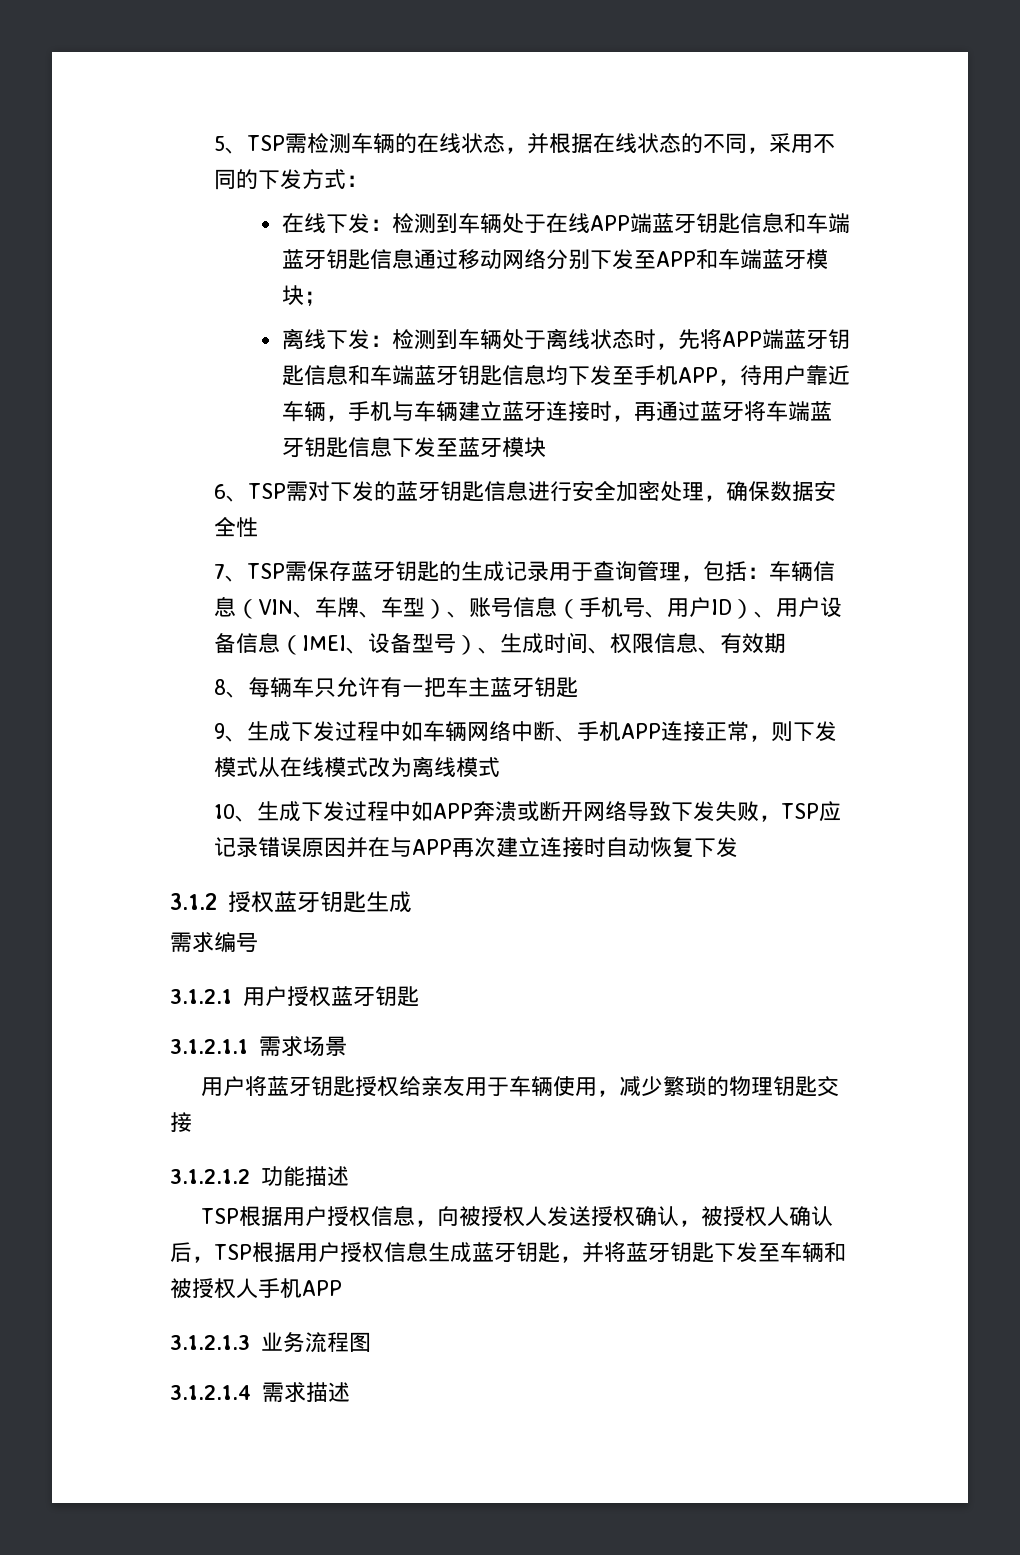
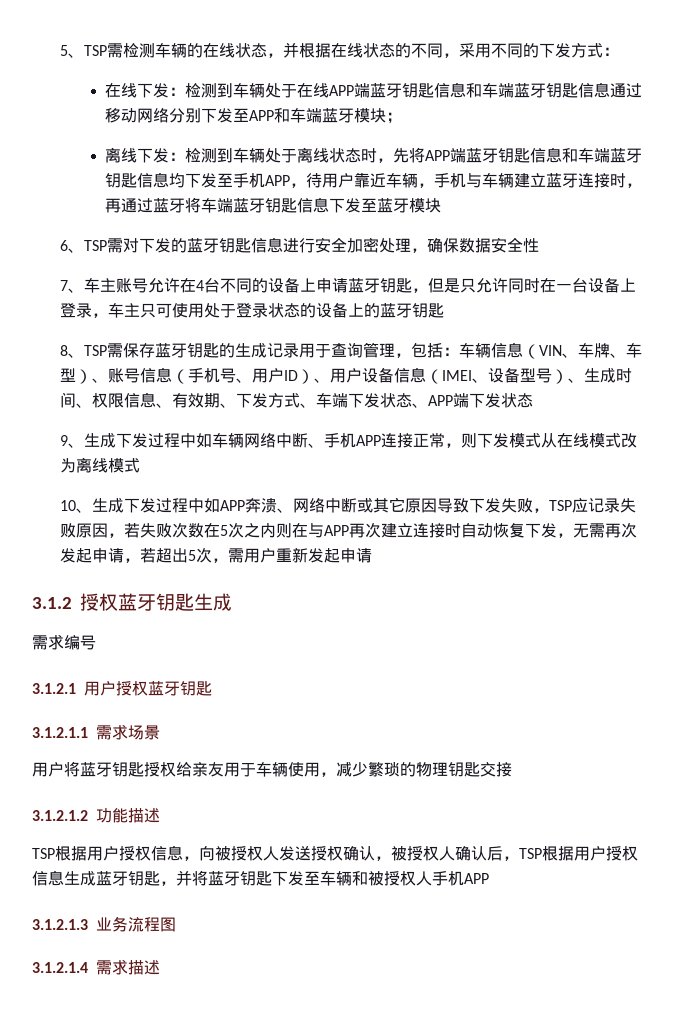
(247, 578) none -> [83,277,636,293] [59,302,444,318] [59,345,84,358] 车主账号允许在4台不同的设备上申请蓝牙钥匙，但是只允许同时在一台设备上登录，车主只可使用处于登录状态的设备上的蓝牙钥匙 // 8、
[213,677,578,698] // 8、每辆车只允许有一把车主蓝牙钥匙 -> [219,393,533,408] 、下发方式、车端下发状态、APP端下发状态
[516,801,627,822] 或断开网络 -> [276,497,437,513] 、网络中断或其它原因
[257,837,368,858] 错误原因并 -> [619,498,636,513] [59,522,292,538] 失败原因，若失败次数在5次之内则
(738, 847) none -> [556,522,637,538] [59,547,372,563] ，无需再次发起申请，若超出5次，需用户重新发起申请

